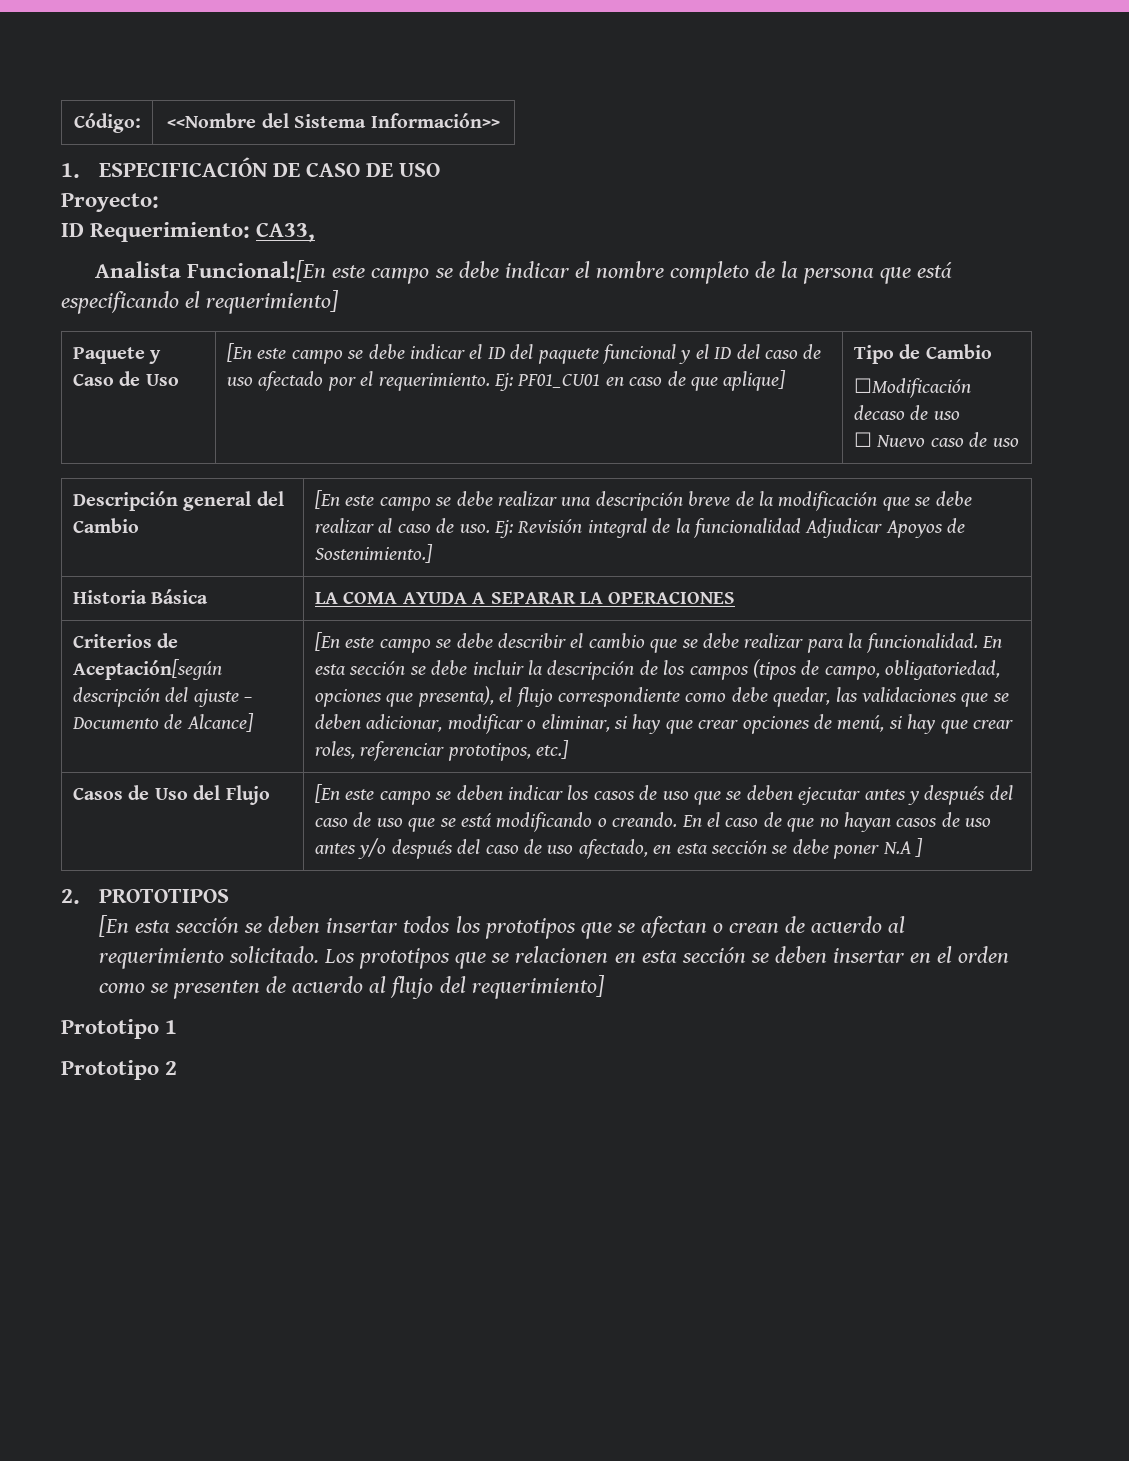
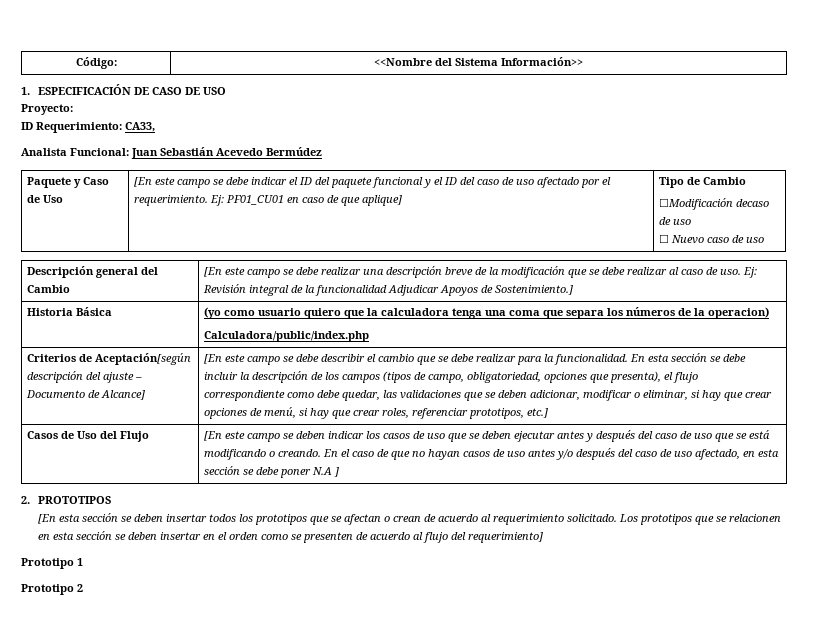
[187,260,953,284] [61,290,340,314] Funcional:[En este campo se debe indicar el nombre completo de la persona que está especificando el requerimiento] -> [70,147,322,159] Funcional: Juan Sebastián Acevedo Bermúdez
[314,591,736,604] LA COMA AYUDA A SEPARAR LA OPERACIONES -> [204,307,770,319] [204,331,370,342] (yo como usuario quiero que la calculadora tenga una coma que separa los números de la operacion) // Calculadora/public/index.php

